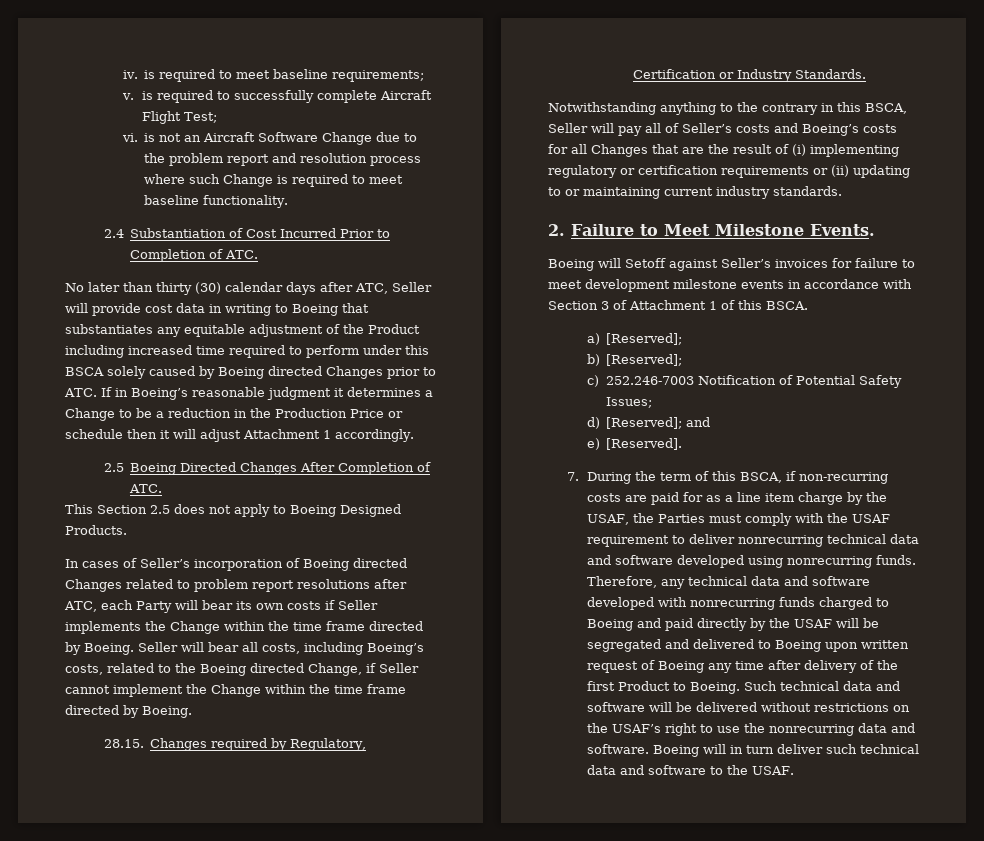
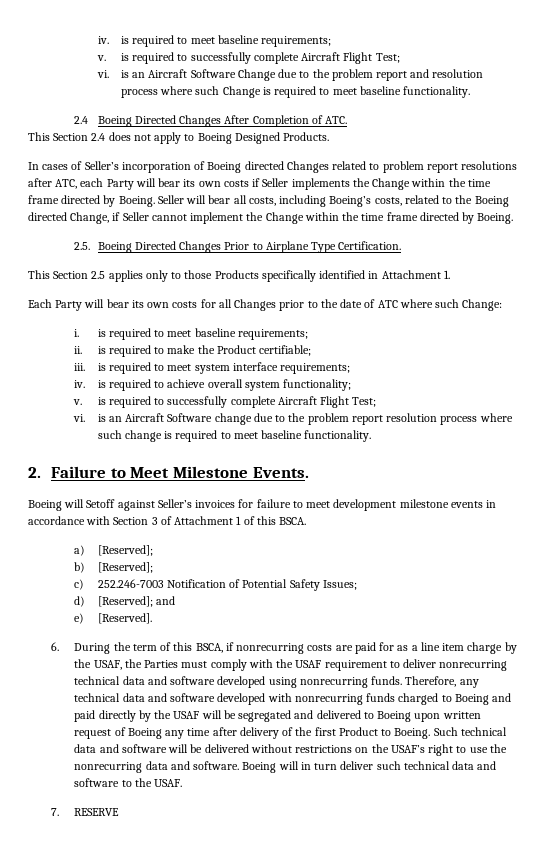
[159,133,182,142] not -> (129, 74) none
[129,228,390,238] [129,249,258,262] [65,282,432,295] [65,303,369,316] [65,324,420,337] [65,345,429,358] [65,366,436,379] [64,387,433,400] [65,408,403,421] [65,429,414,442] [103,463,124,472] Substantiation of Cost Incurred Prior to Completion of ATC. // No later than thirty (30) calendar days after ATC, Seller will provide cost data in writing to Boeing that substantiates any equitable adjustment of the Product including increased time required to perform under this BSCA solely caused by Boeing directed Changes prior to ATC. If in Boeing’s reasonable judgment it determines a Change to be a reduction in the Production Price or schedule then it will adjust Attachment 1 accordingly. // 2.5 -> (89, 120) none
[150,505,170,514] 2.5 -> [91,133,106,141] 2.4
[103,738,366,751] [632,69,866,82] [548,102,907,115] [548,123,897,136] [548,144,899,157] [548,165,910,178] [548,186,842,199] 28.15. Changes required by Regulatory, Certification or Industry Standards. // Notwithstanding anything to the contrary in this BSCA, Seller will pay all of Seller’s costs and Boeing’s costs for all Changes that are the result of (i) implementing regulatory or certification requirements or (ii) updating to or maintaining current industry standards. -> [74,241,402,253] [28,270,450,282] [28,299,503,311] [74,328,308,340] [74,345,312,357] [74,362,351,374] [74,379,352,391] [73,396,377,408] [73,413,513,425] [97,430,372,442] 2.5. Boeing Directed Changes Prior to Airplane Type Certification. // This Section 2.5 applies only to those Products specifically identified in Attachment 1. // Each Party will bear its own costs for all Changes prior to the date of ATC where such Change: // i. is required to meet baseline requirements; // ii. is required to make the Product certifiable; // iii. is required to meet system interface requirements; // iv. is required to achieve overall system functionality; // v. is required to successfully complete Aircraft Flight Test; // vi. is an Aircraft Software change due to the problem report resolution process where such change is required to meet baseline functionality.
[567,472,580,481] 7. -> [51,642,60,651] 6.
[798,472,888,484] non-recurring -> [236,643,305,654] nonrecurring
(794, 770) none -> [51,808,120,816] // 7. RESERVE

